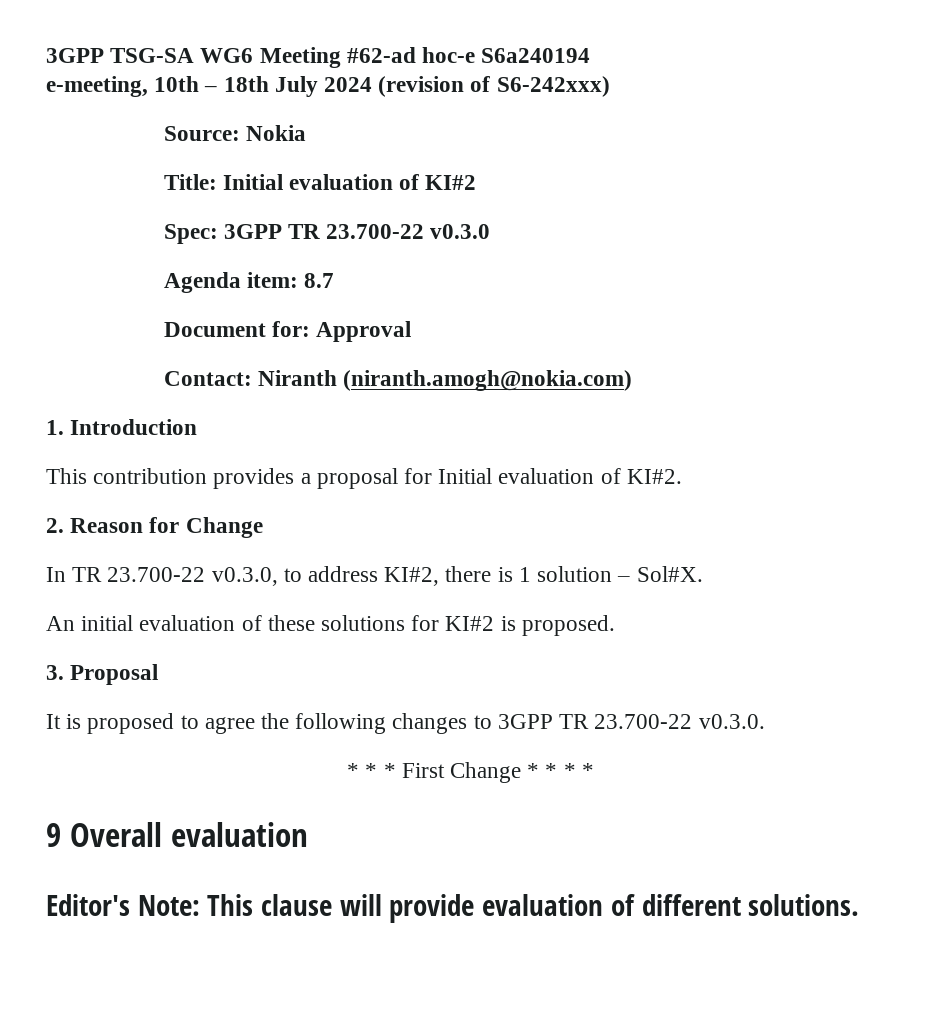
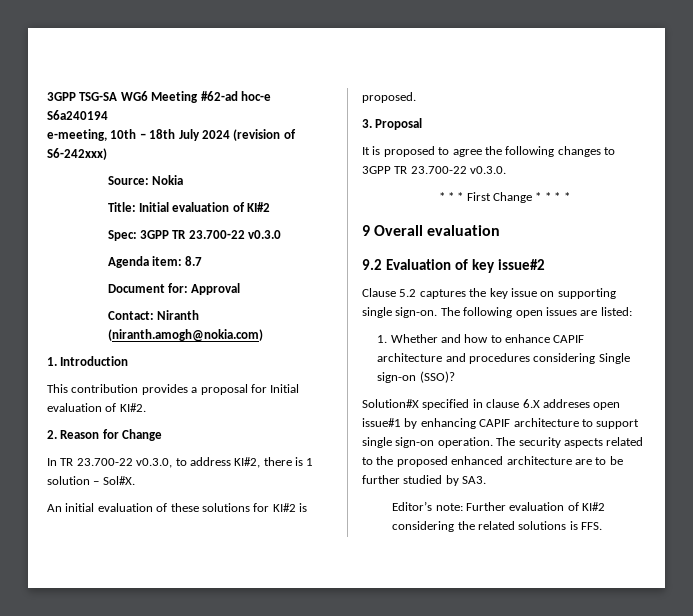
[46,894,860,923] Editor's Note: This clause will provide evaluation of different solutions. -> [362,259,545,273] [362,288,616,299] [362,307,632,318] [377,334,585,343] [377,353,630,364] [377,371,455,383] [362,399,621,410] [362,418,640,429] [362,437,644,448] [362,456,623,467] [362,475,487,486] [392,501,606,511] [392,521,603,532] 9.2 Evaluation of key issue#2 // Clause 5.2 captures the key issue on supporting single sign-on. The following open issues are listed: // 1. Whether and how to enhance CAPIF architecture and procedures considering Single sign-on (SSO)? // Solution#X specified in clause 6.X addreses open issue#1 by enhancing CAPIF architecture to support single sign-on operation. The security aspects related to the proposed enhanced architecture are to be further studied by SA3. // Editor’s note: Further evaluation of KI#2 considering the related solutions is FFS.

